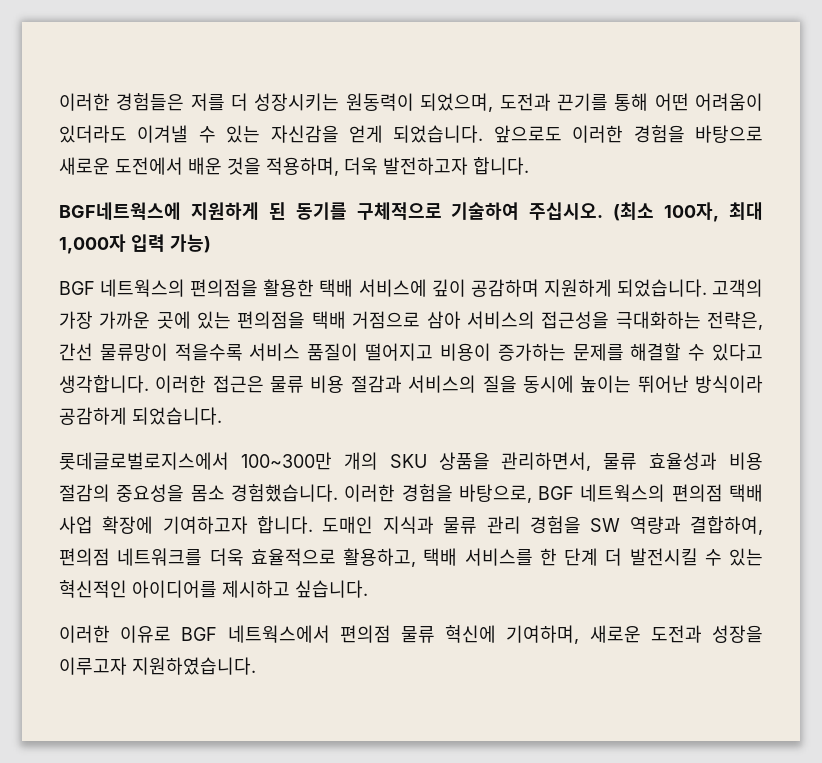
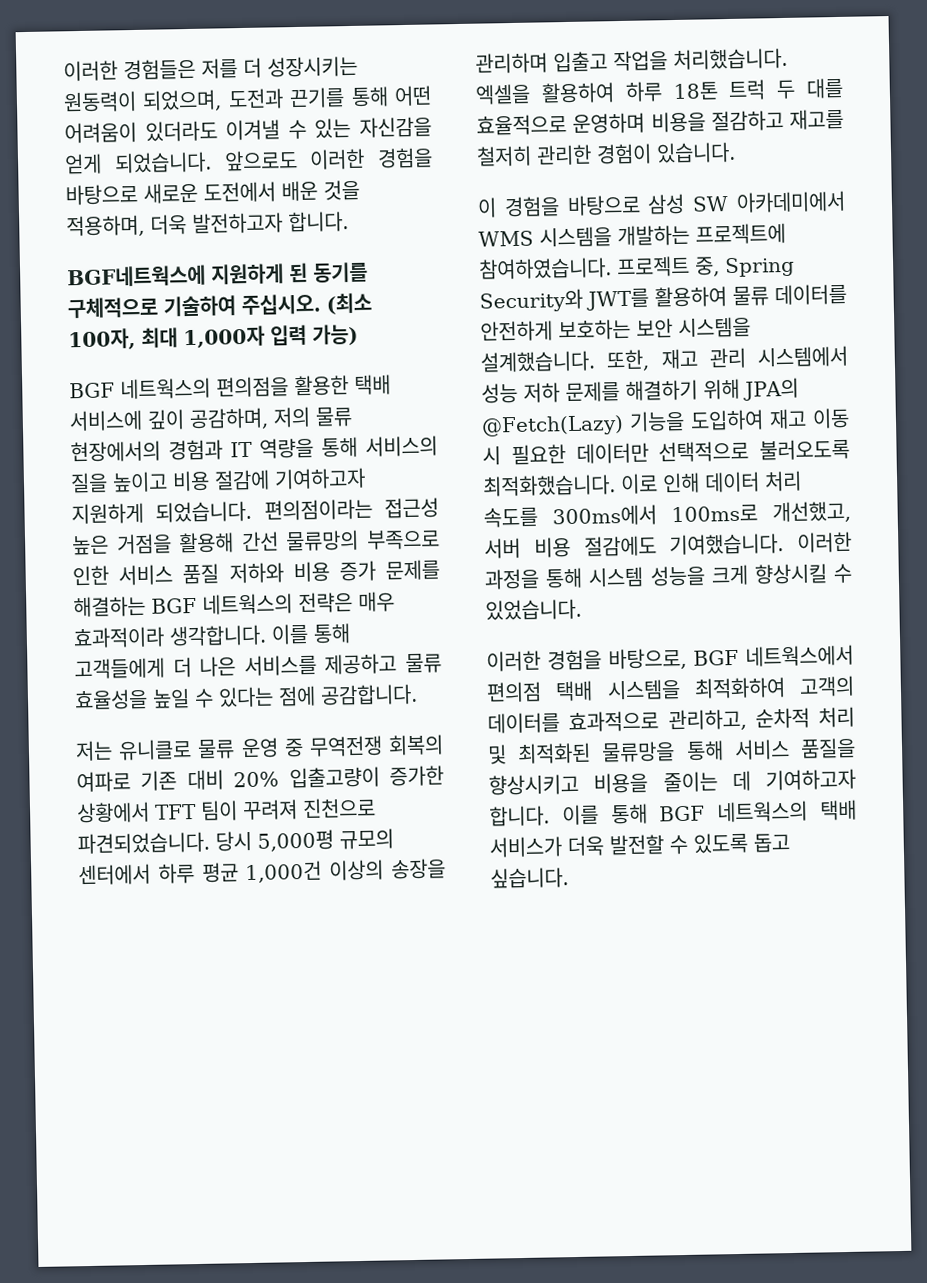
[470,279,764,297] [59,311,764,330] [59,343,764,361] [59,375,764,393] [59,407,222,425] [59,452,763,471] [59,484,338,502] 공감하며 지원하게 되었습니다. 고객의 가장 가까운 곳에 있는 편의점을 택배 거점으로 삼아 서비스의 접근성을 극대화하는 전략은, 간선 물류망이 적을수록 서비스 품질이 떨어지고 비용이 증가하는 문제를 해결할 수 있다고 생각합니다. 이러한 접근은 물류 비용 절감과 서비스의 질을 동시에 높이는 뛰어난 방식이라 공감하게 되었습니다. // 롯데글로벌로지스에서 100~300만 개의 SKU 상품을 관리하면서, 물류 효율성과 비용 절감의 중요성을 몸소 경험했습니다. -> [189,406,352,431] [70,435,438,463] [70,467,366,494] [71,497,439,525] [71,529,440,556] [72,559,440,586] [73,591,395,618] [73,623,351,649] [74,653,442,680] [74,683,418,711] [75,734,444,762] [76,765,444,793] [76,797,376,824] [77,828,394,855] [78,858,447,886] [475,47,788,74] [475,77,844,105] [476,108,844,136] [476,141,736,167] [477,190,846,218] [478,222,786,248] [478,255,795,280] [479,283,847,313] [480,316,751,342] [480,345,848,373] [481,377,799,404] [481,407,850,437] [482,438,850,466] [482,470,802,497] [483,500,851,528] [484,531,852,559] [484,563,852,590] [485,598,582,621] 공감하며, 저의 물류 현장에서의 경험과 IT 역량을 통해 서비스의 질을 높이고 비용 절감에 기여하고자 지원하게 되었습니다. 편의점이라는 접근성 높은 거점을 활용해 간선 물류망의 부족으로 인한 서비스 품질 저하와 비용 증가 문제를 해결하는 BGF 네트웍스의 전략은 매우 효과적이라 생각합니다. 이를 통해 고객들에게 더 나은 서비스를 제공하고 물류 효율성을 높일 수 있다는 점에 공감합니다. // 저는 유니클로 물류 운영 중 무역전쟁 회복의 여파로 기존 대비 20% 입출고량이 증가한 상황에서 TFT 팀이 꾸려져 진천으로 파견되었습니다. 당시 5,000평 규모의 센터에서 하루 평균 1,000건 이상의 송장을 관리하며 입출고 작업을 처리했습니다. 엑셀을 활용하여 하루 18톤 트럭 두 대를 효율적으로 운영하며 비용을 절감하고 재고를 철저히 관리한 경험이 있습니다. // 이 경험을 바탕으로 삼성 SW 아카데미에서 WMS 시스템을 개발하는 프로젝트에 참여하였습니다. 프로젝트 중, Spring Security와 JWT를 활용하여 물류 데이터를 안전하게 보호하는 보안 시스템을 설계했습니다. 또한, 재고 관리 시스템에서 성능 저하 문제를 해결하기 위해 JPA의 @Fetch(Lazy) 기능을 도입하여 재고 이동 시 필요한 데이터만 선택적으로 불러오도록 최적화했습니다. 이로 인해 데이터 처리 속도를 300ms에서 100ms로 개선했고, 서버 비용 절감에도 기여했습니다. 이러한 과정을 통해 시스템 성능을 크게 향상시킬 수 있었습니다. //
[580,484,666,502] 네트웍스의 -> [745,644,854,667] 네트웍스에서
[59,516,764,535] [59,548,763,567] [59,580,368,598] [59,625,764,644] [59,657,256,675] 사업 확장에 기여하고자 합니다. 도매인 지식과 물류 관리 경험을 SW 역량과 결합하여, 편의점 네트워크를 더욱 효율적으로 활용하고, 택배 서비스를 한 단계 더 발전시킬 수 있는 혁신적인 아이디어를 제시하고 싶습니다. // 이러한 이유로 BGF 네트웍스에서 편의점 물류 혁신에 기여하며, 새로운 도전과 성장을 이루고자 지원하였습니다. -> [606,675,855,701] [487,706,855,734] [487,737,856,765] [488,768,856,796] [489,799,857,827] [489,832,790,858] [490,867,569,889] 시스템을 최적화하여 고객의 데이터를 효과적으로 관리하고, 순차적 처리 및 최적화된 물류망을 통해 서비스 품질을 향상시키고 비용을 줄이는 데 기여하고자 합니다. 이를 통해 BGF 네트웍스의 택배 서비스가 더욱 발전할 수 있도록 돕고 싶습니다.

